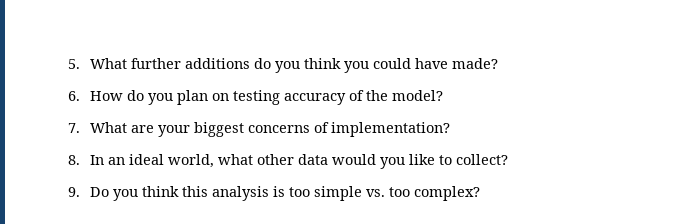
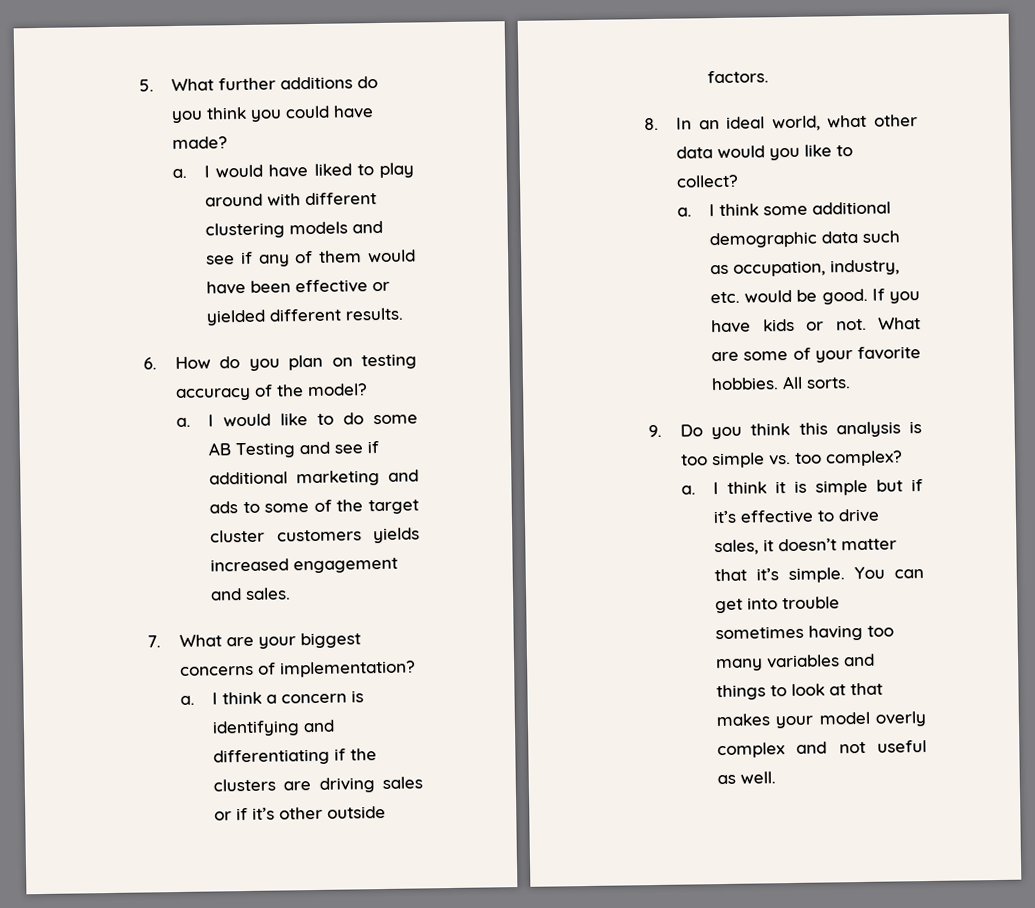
(499, 63) none -> [172,162,414,179] [205,192,378,207] [205,220,384,239] [206,249,416,267] [206,279,391,295] [206,307,405,326] // a. I would have liked to play around with different clustering models and see if any of them would have been effective or yielded different results.
(444, 95) none -> [176,412,419,427] [208,441,380,459] [209,469,419,487] [209,499,419,515] [210,527,420,544] [210,557,399,574] [210,587,292,601] // a. I would like to do some AB Testing and see if additional marketing and ads to some of the target cluster customers yields increased engagement and sales.
(451, 129) none -> [180,690,365,705] [212,719,336,737] [213,748,378,766] [213,776,423,793] [214,805,387,821] [707,70,770,84] // a. I think a concern is identifying and differentiating if the clusters are driving sales or if it’s other outside factors.
(509, 159) none -> [677,201,892,217] [709,230,901,249] [710,259,901,277] [710,288,920,305] [711,317,921,334] [711,346,921,363] [711,375,852,391] // a. I think some additional demographic data such as occupation, industry, etc. would be good. If you have kids or not. What are some of your favorite hobbies. All sorts.
(481, 193) none -> [681,479,923,496] [713,508,881,524] [714,538,898,556] [714,566,924,584] [715,596,841,614] [715,624,895,641] [716,653,876,672] [716,682,884,701] [716,711,927,729] [717,740,927,759] [717,771,777,785] // a. I think it is simple but if it’s effective to drive sales, it doesn’t matter that it’s simple. You can get into trouble sometimes having too many variables and things to look at that makes your model overly complex and not useful as well.

